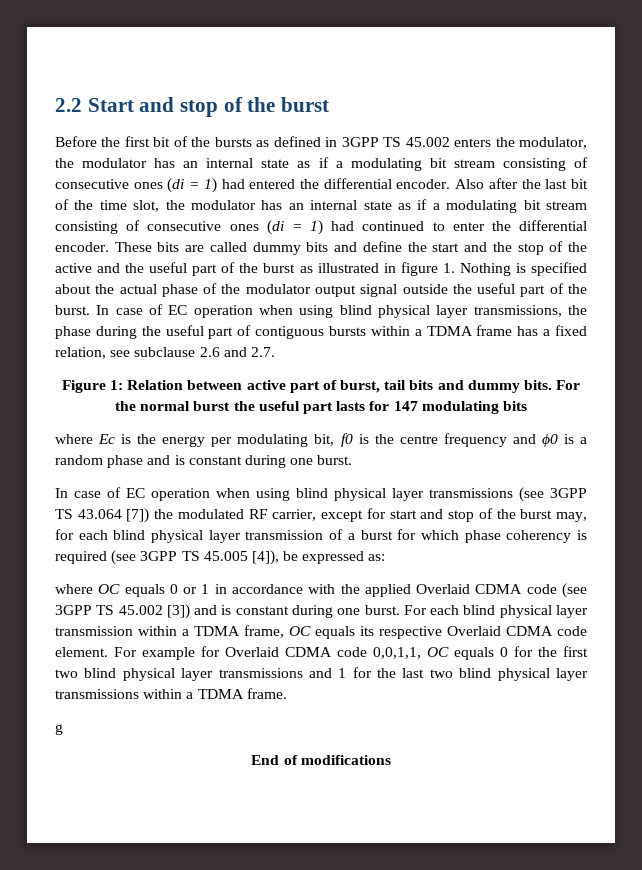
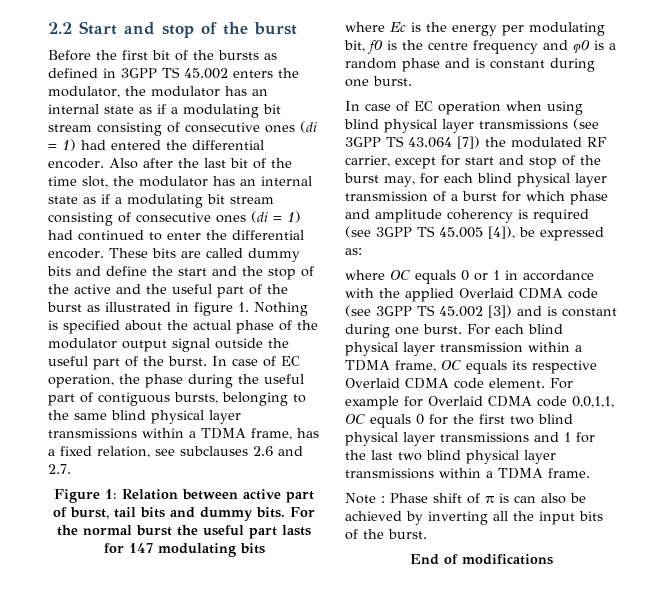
[193,305,562,318] operation when using blind physical layer transmissions, -> [48,374,114,388] operation,
[329,325,513,336] bursts within a TDMA frame -> [174,392,306,406] [48,410,241,424] [48,428,292,440] bursts, belonging to the same blind physical layer transmissions within a TDMA frame,
[134,347,196,357] subclause -> [180,446,248,456] subclauses
(501, 536) none -> [345,209,442,223] and amplitude
[55,724,63,735] g -> [345,493,586,504] [345,511,603,525] [345,529,427,540] Note : Phase shift of π is can also be achieved by inverting all the input bits of the burst.

